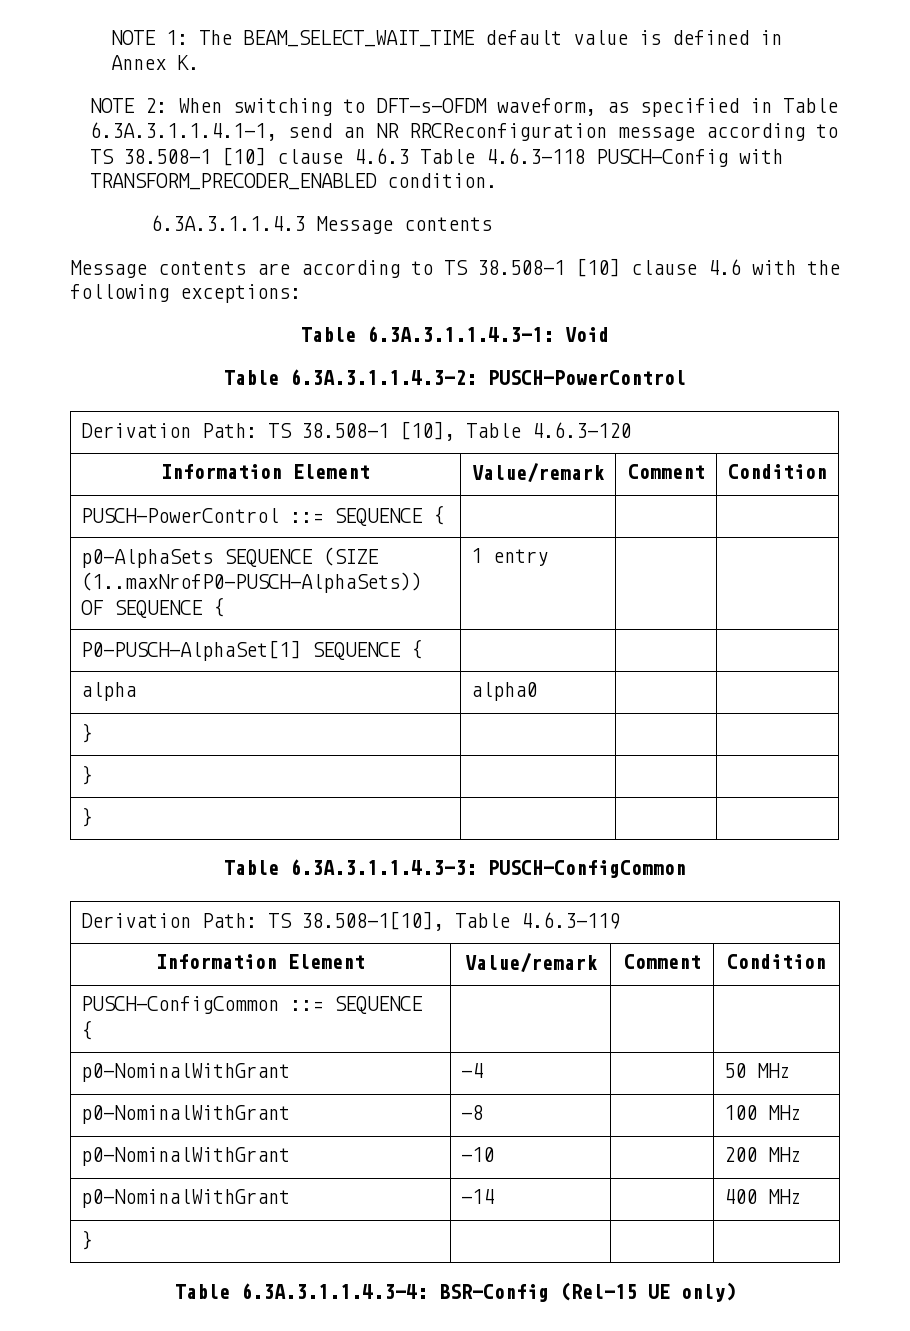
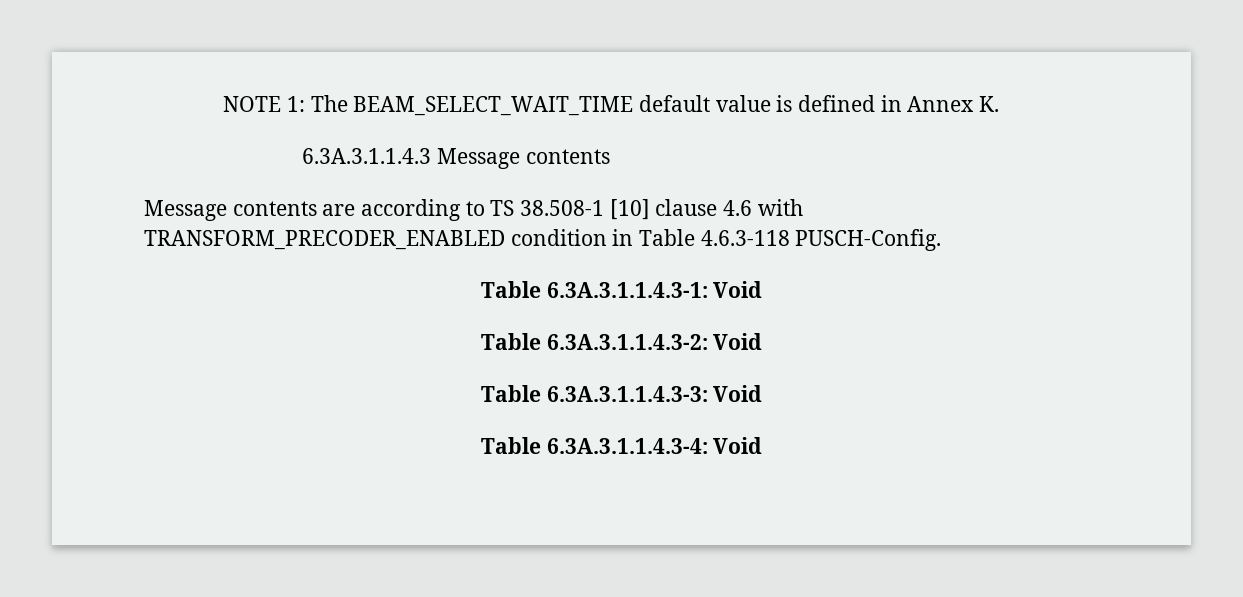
[90,98,839,117] [90,122,839,141] [90,147,784,167] [90,173,498,190] // NOTE 2: When switching to DFT-s-OFDM waveform, as specified in Table 6.3A.3.1.1.4.1-1, send an NR RRCReconfiguration message according to TS 38.508-1 [10] clause 4.6.3 Table 4.6.3-118 PUSCH-Config with TRANSFORM_PRECODER_ENABLED condition. -> (999, 104) none
[807,260,840,275] [70,284,301,303] the following exceptions: -> [144,229,942,251] TRANSFORM_PRECODER_ENABLED condition in Table 4.6.3-118 PUSCH-Config.
[488,370,686,385] [81,421,632,441] [161,464,370,479] [472,463,605,483] [627,464,705,479] [728,464,827,479] [81,505,445,526] [81,547,379,568] [81,572,423,593] [81,597,225,618] [471,548,549,566] [81,639,423,661] [81,682,137,701] [471,682,538,701] [81,723,93,743] [81,765,93,785] [81,807,93,827] [224,859,686,878] [81,911,621,931] [156,954,365,969] [464,953,598,973] [623,954,701,969] [727,954,826,969] [81,996,423,1014] [81,1020,93,1040] [81,1063,291,1082] [461,1063,484,1078] [724,1063,791,1078] [81,1105,291,1124] [461,1105,484,1120] [724,1105,802,1120] [81,1147,291,1166] [461,1147,495,1162] [724,1147,802,1162] [81,1189,291,1208] [461,1189,495,1204] [724,1189,802,1204] [81,1230,93,1250] [174,1282,736,1302] PUSCH-PowerControl // Derivation Path: TS 38.508-1 [10], Table 4.6.3-120 // Information Element | Value/remark | Comment | Condition // PUSCH-PowerControl ::= SEQUENCE { | | | // p0-AlphaSets SEQUENCE (SIZE (1..maxNrofP0-PUSCH-AlphaSets)) OF SEQUENCE { | 1 entry | | // P0-PUSCH-AlphaSet[1] SEQUENCE { | | | // alpha | alpha0 | | // } | | | // } | | | // } | | | // Table 6.3A.3.1.1.4.3-3: PUSCH-ConfigCommon // Derivation Path: TS 38.508-1[10], Table 4.6.3-119 // Information Element | Value/remark | Comment | Condition // PUSCH-ConfigCommon ::= SEQUENCE { | | | // p0-NominalWithGrant | -4 | | 50 MHz // p0-NominalWithGrant | -8 | | 100 MHz // p0-NominalWithGrant | -10 | | 200 MHz // p0-NominalWithGrant | -14 | | 400 MHz // } | | | // Table 6.3A.3.1.1.4.3-4: BSR-Config (Rel-15 UE only) -> [713,333,763,350] [480,385,763,402] [480,437,763,454] Void // Table 6.3A.3.1.1.4.3-3: Void // Table 6.3A.3.1.1.4.3-4: Void

